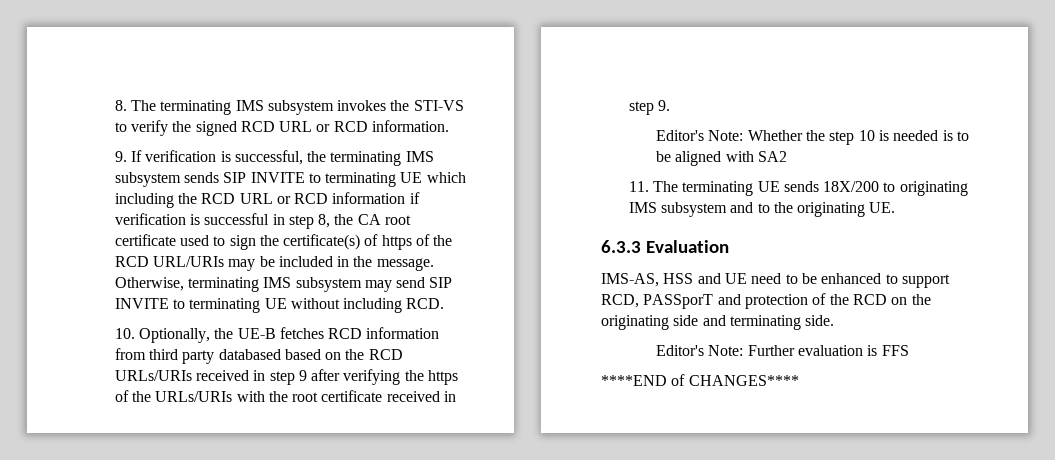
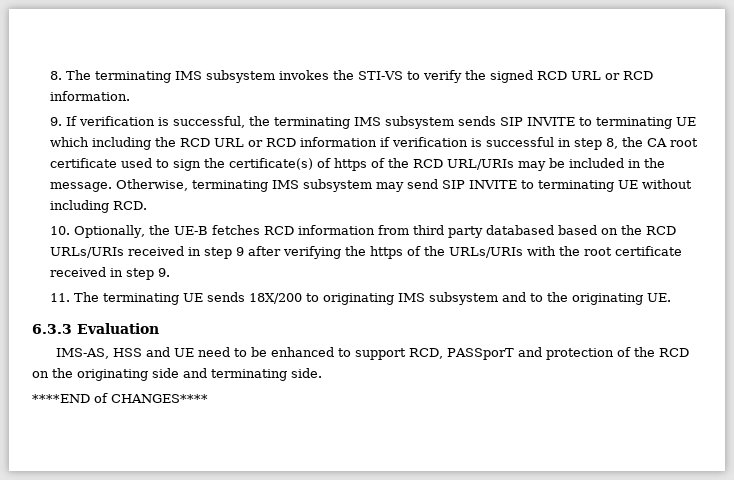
[656,130,969,145] [656,151,788,166] // Editor's Note: Whether the step 10 is needed is to be aligned with SA2 -> (171, 272) none
[656,345,909,356] // Editor's Note: Further evaluation is FFS -> (322, 373) none

